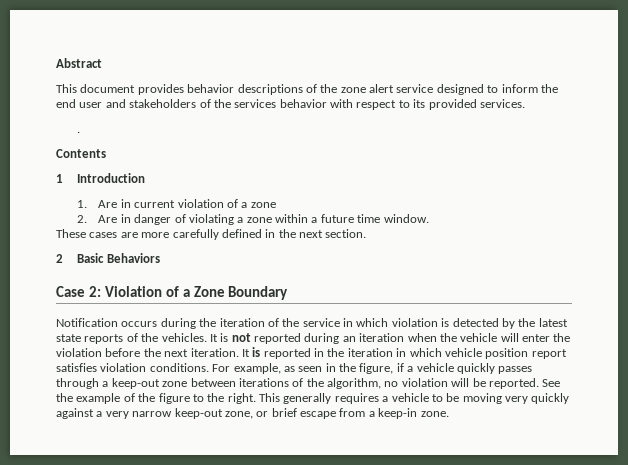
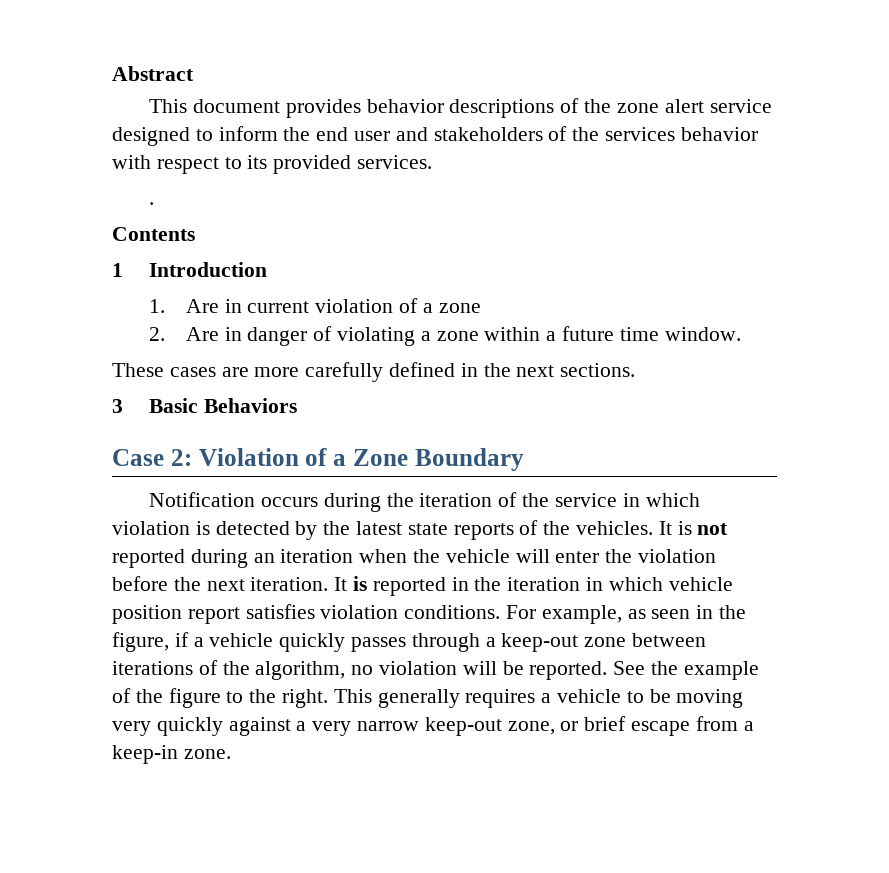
[325,229,367,238] [56,254,63,263] section. // 2 -> [560,363,636,377] [112,399,123,413] sections. // 3

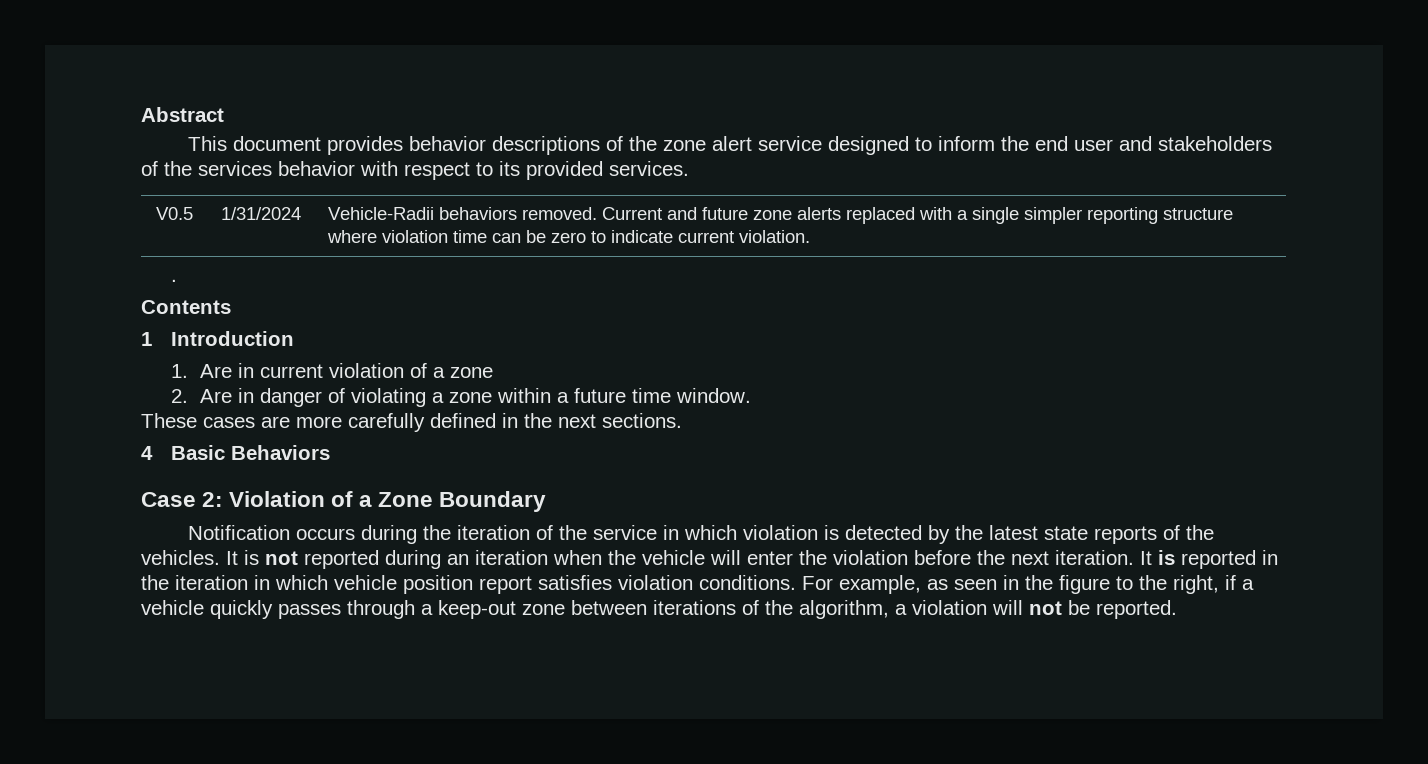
(433, 162) none -> [155,207,193,220] [220,207,301,220] [327,207,1233,224] [326,230,810,243] // V0.5 | 1/31/2024 | Vehicle-Radii behaviors removed. Current and future zone alerts replaced with a single simpler reporting structure where violation time can be zero to indicate current violation.
[112,399,123,413] 3 -> [141,446,153,460] 4
[112,632,169,652] figure, -> [1059,575,1219,594] figure to the right,
[351,665,374,675] no -> [895,604,907,615] a
(497, 668) none -> [1029,601,1062,615] not
[613,661,759,680] [112,688,744,708] [112,716,754,736] [112,745,231,764] See the example of the figure to the right. This generally requires a vehicle to be moving very quickly against a very narrow keep-out zone, or brief escape from a keep-in zone. -> (1177, 609) none

